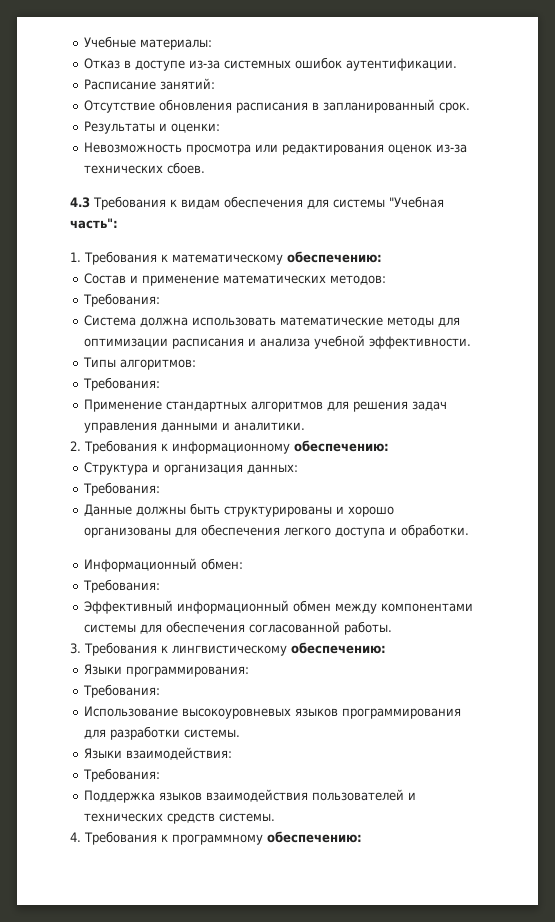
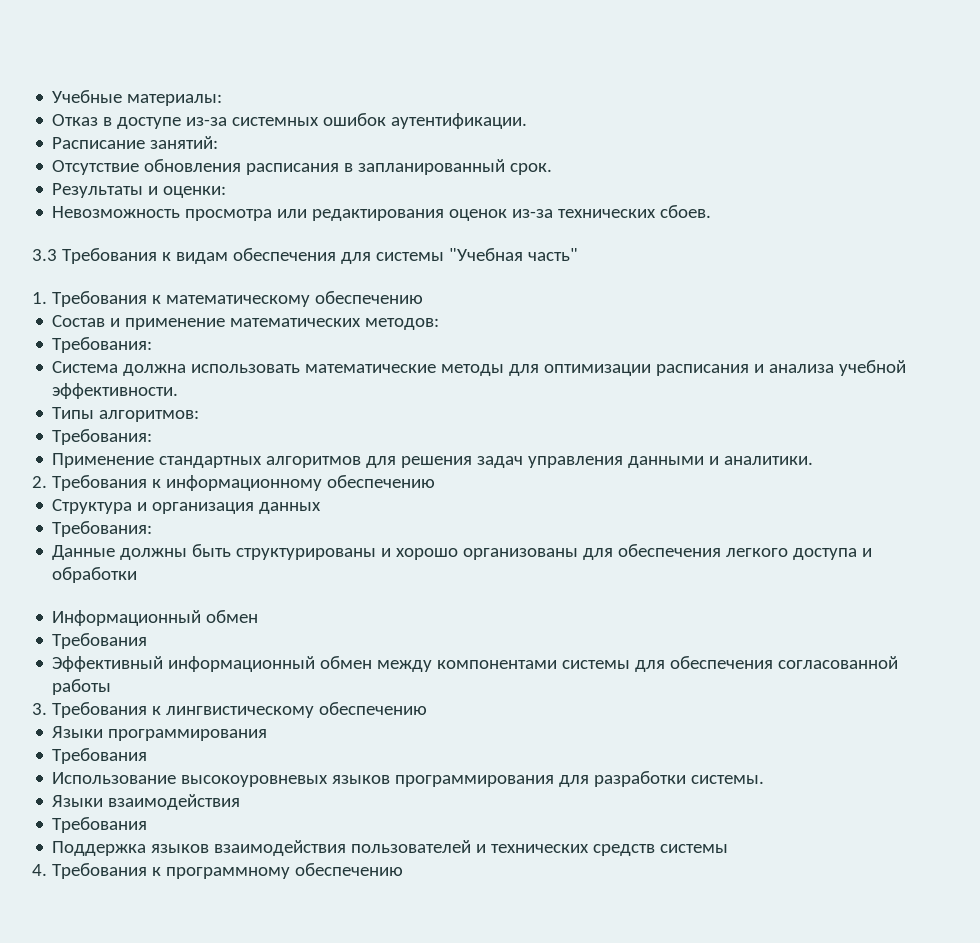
[70,197,90,208] 4.3 -> [32,249,57,261] 3.3
[70,218,118,229] часть": -> [527,248,578,261] часть"
[287,251,382,263] обеспечению: -> [314,291,423,304] обеспечению
[294,440,389,452] обеспечению: -> [326,475,435,488] обеспечению
[247,464,299,474] данных: -> [259,502,322,514] данных
[401,524,470,538] обработки. -> [52,567,138,583] обработки
[201,558,244,570] [83,579,161,593] обмен: // Требования: -> [206,610,259,623] [52,633,148,649] обмен // Требования
[344,621,393,635] работы. -> [52,679,112,695] работы
[291,642,386,654] [84,664,250,677] [83,684,161,698] обеспечению: // Языки программирования: // Требования: -> [318,702,427,715] [52,726,268,741] [52,748,148,764] обеспечению // Языки программирования // Требования
[126,747,233,760] [83,768,161,782] взаимодействия: // Требования: -> [108,794,241,810] [52,817,148,833] взаимодействия // Требования
[219,813,276,822] системы. -> [660,844,729,853] системы
[267,831,362,843] обеспечению: -> [294,863,403,876] обеспечению

